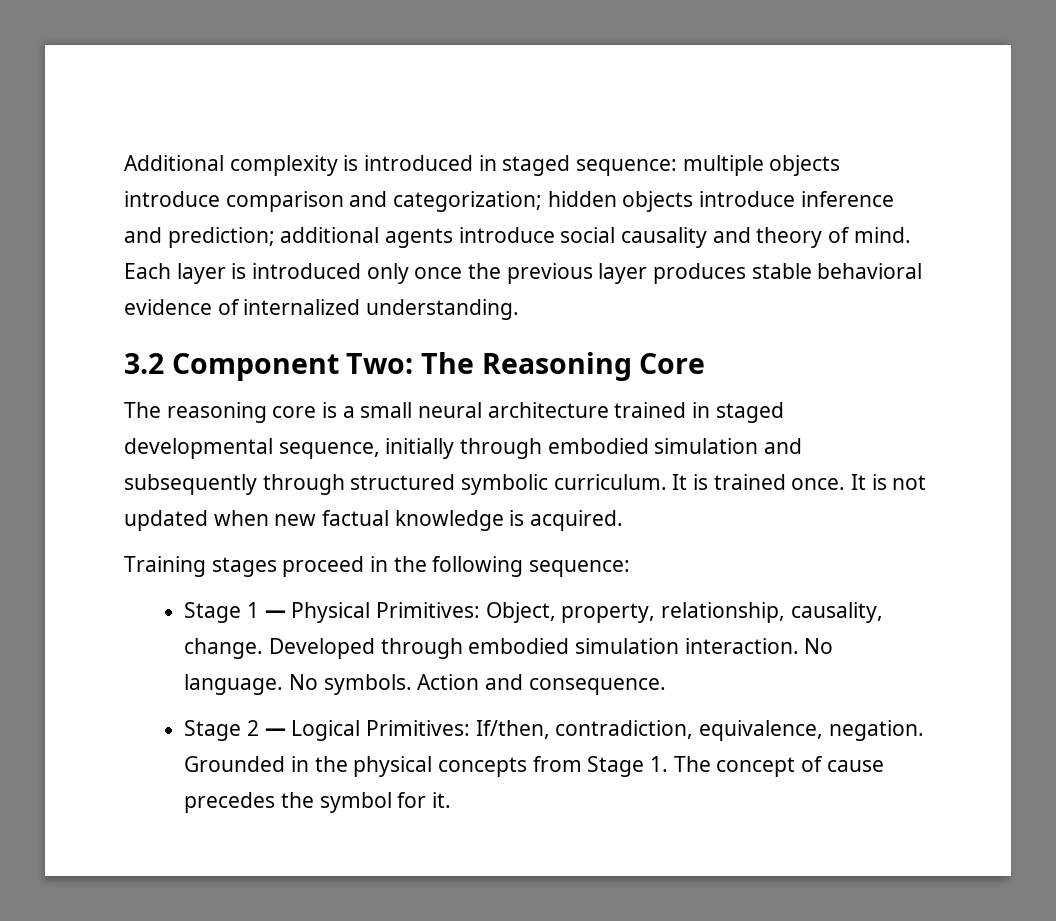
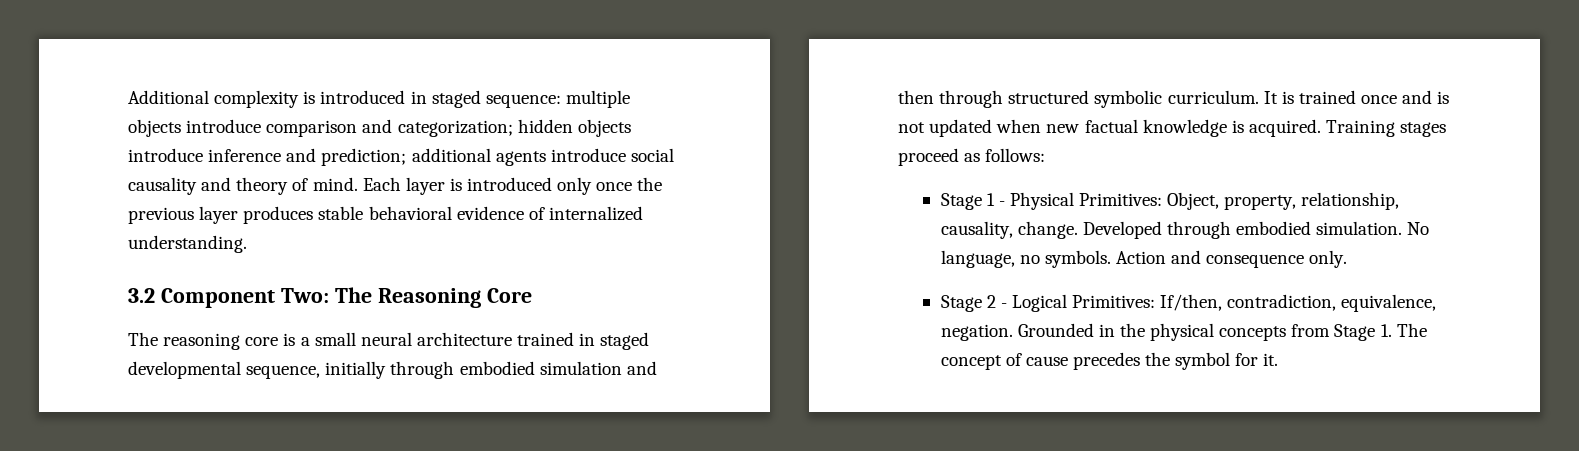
[124,474,257,495] subsequently -> [898,90,934,104] then
[791,474,867,490] once. It -> [1361,90,1433,104] once and
(624, 520) // -> (1321, 128) none
[370,556,631,577] in the following sequence: -> [964,148,1046,162] as follows:
[264,610,286,618] — -> [998,201,1005,206] -
[574,638,834,654] [184,674,318,695] simulation interaction. No language. No -> [1316,221,1430,235] [940,250,1040,268] simulation. No language, no
[528,678,666,695] consequence. -> [1206,250,1348,268] consequence only.
[264,728,286,736] — -> [1000,303,1007,308] -

